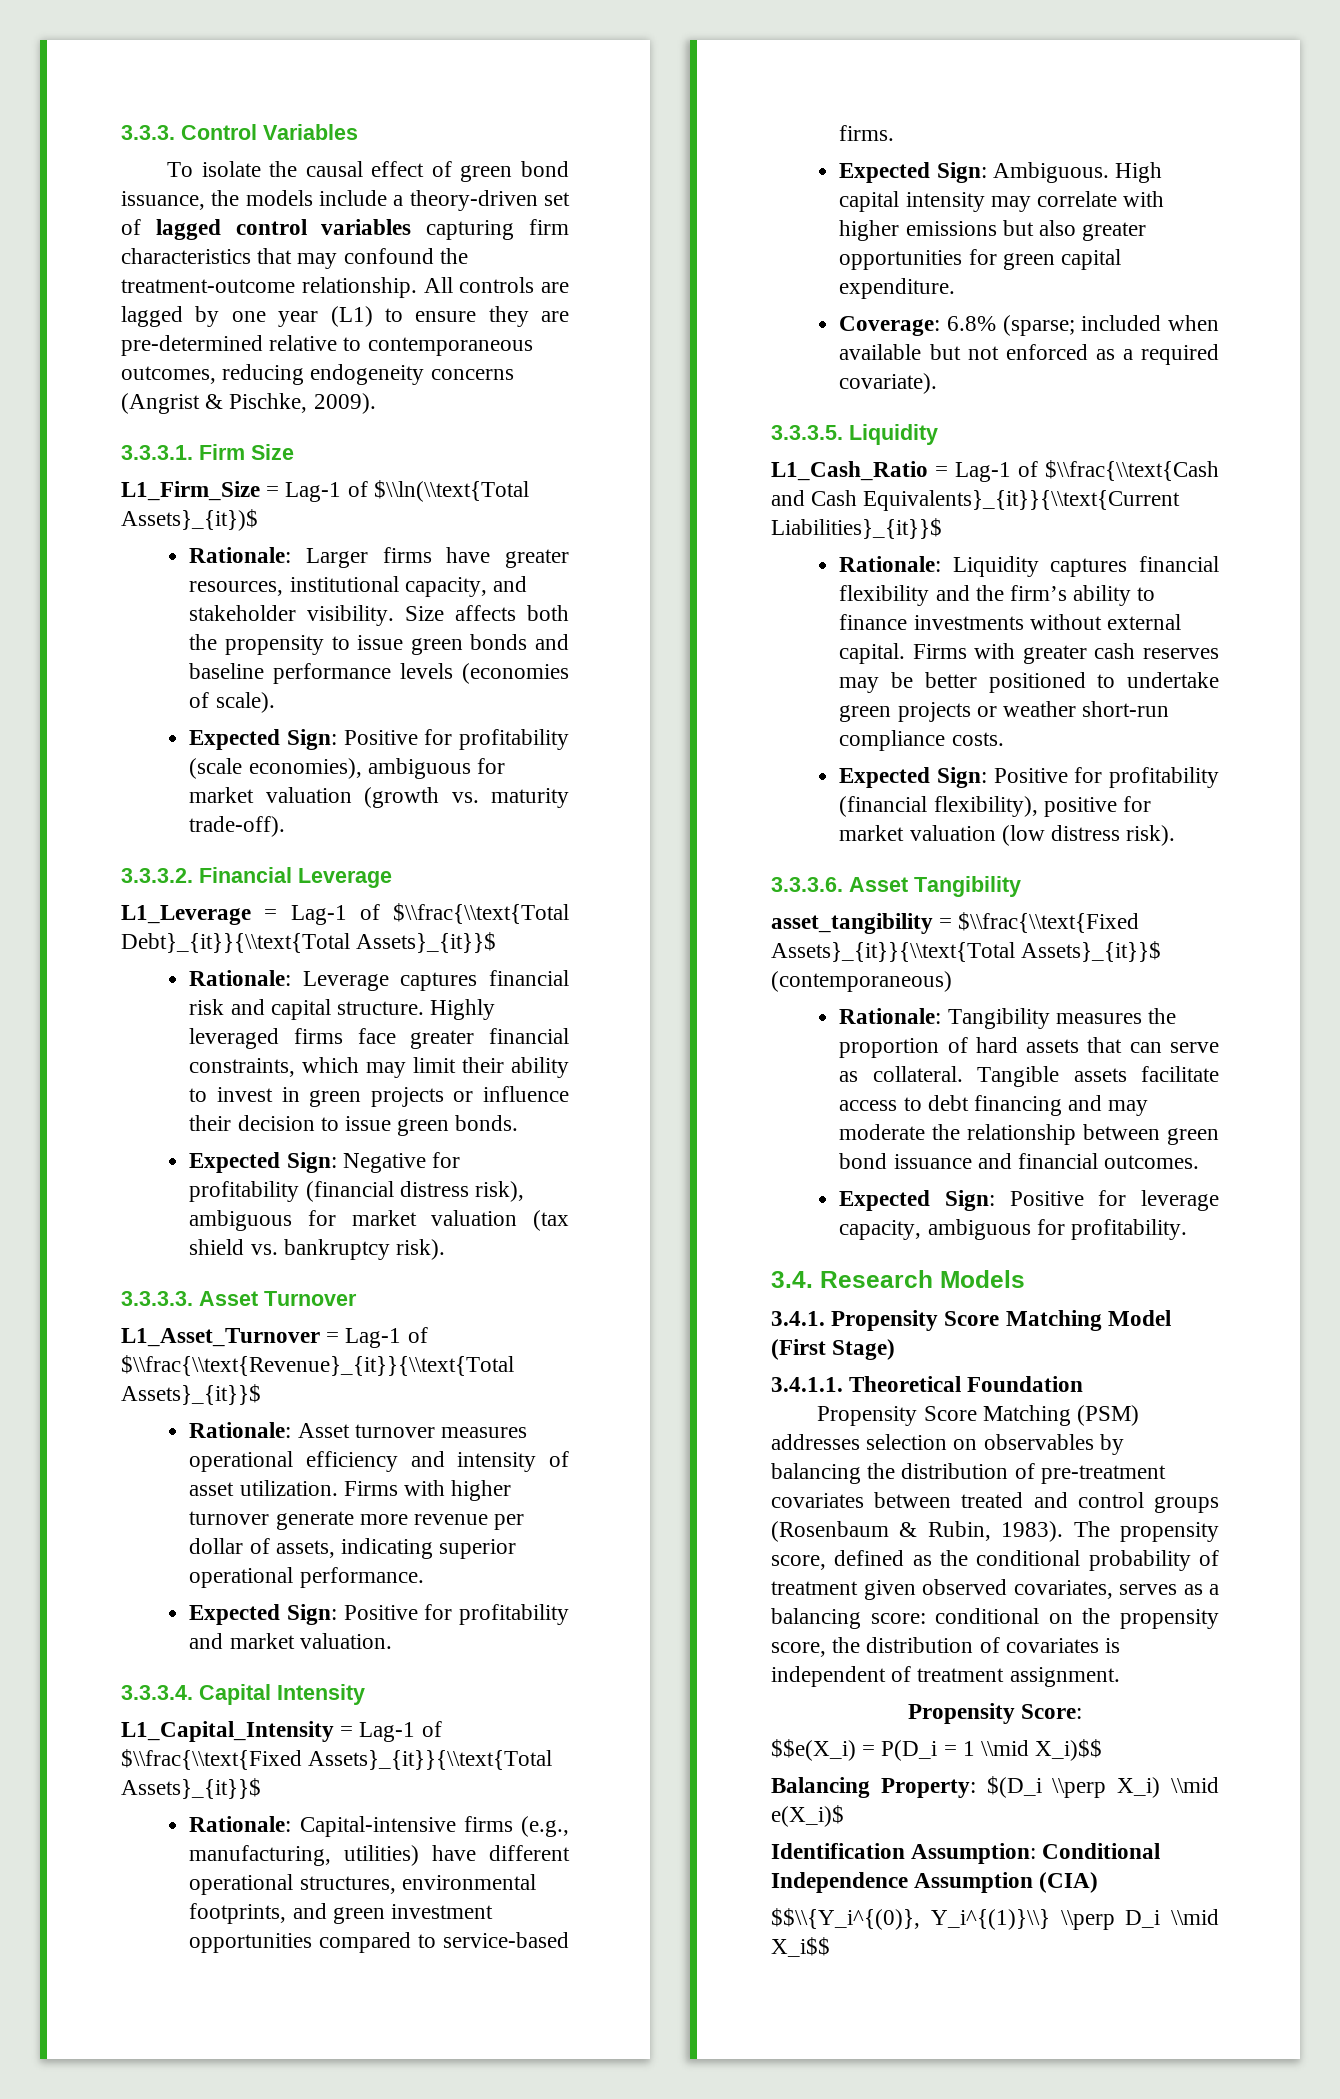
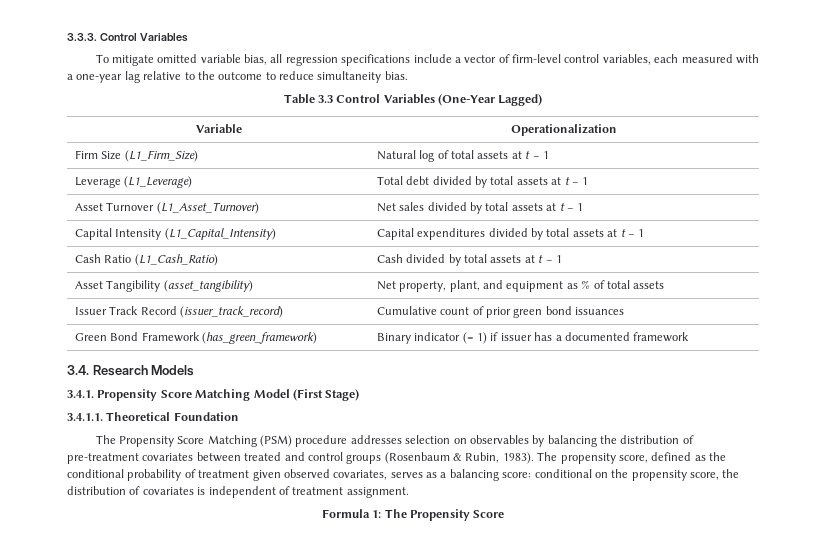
[201,161,569,182] [121,190,570,211] [121,219,569,240] [121,248,468,269] [121,277,569,298] [121,306,569,327] [121,335,533,356] [121,364,514,385] [121,393,376,414] [121,444,294,460] [121,480,529,502] [121,509,258,531] [189,547,569,568] [189,576,528,597] [189,605,569,626] [189,634,569,655] [189,663,569,684] [189,692,275,713] [189,729,569,750] [189,758,506,779] [189,787,569,808] [189,816,286,837] [121,867,392,888] [121,903,569,925] [121,932,497,953] [189,970,569,991] [189,999,496,1020] [189,1028,569,1049] [189,1057,569,1078] [189,1086,569,1107] [189,1115,519,1136] [189,1152,461,1173] [189,1181,525,1202] [189,1210,569,1231] [189,1239,446,1260] [121,1291,357,1306] [121,1327,428,1348] [121,1355,514,1376] [121,1384,261,1405] [189,1422,528,1438] [189,1451,569,1472] [189,1480,512,1501] [189,1511,525,1530] [189,1538,517,1559] [189,1567,424,1588] [189,1604,569,1625] [189,1633,392,1649] [121,1684,365,1705] [121,1721,442,1742] [121,1749,553,1770] [121,1778,261,1799] [189,1816,569,1837] [189,1845,570,1866] [189,1874,536,1895] [189,1903,494,1924] [189,1932,569,1953] [839,125,895,141] [839,162,1163,183] [839,191,1165,212] [839,220,1147,241] [839,249,1122,270] [839,278,956,299] [839,315,1219,336] [839,344,1219,365] [839,373,938,394] [771,424,938,445] [771,460,1219,482] [771,490,1181,511] [771,518,942,539] [839,556,1219,577] [839,585,1156,606] [839,614,1182,630] [839,643,1219,664] [839,672,1219,693] [839,701,1170,722] [839,730,1004,751] [839,767,1219,788] [839,796,1152,817] [839,825,1176,846] [771,876,1021,897] [771,912,1140,934] [771,941,1162,962] [771,971,952,992] [839,1008,1177,1029] [839,1037,1219,1058] [839,1066,1219,1087] [839,1095,1149,1116] [839,1124,1219,1145] [839,1153,1200,1169] [839,1190,1219,1211] [839,1219,1188,1240] isolate the causal effect of green bond issuance, the models include a theory-driven set of lagged control variables capturing firm characteristics that may confound the treatment-outcome relationship. All controls are lagged by one year (L1) to ensure they are pre-determined relative to contemporaneous outcomes, reducing endogeneity concerns (Angrist & Pischke, 2009). // 3.3.3.1. Firm Size // L1_Firm_Size = Lag-1 of $\\ln(\\text{Total Assets}_{it})$ // Rationale: Larger firms have greater resources, institutional capacity, and stakeholder visibility. Size affects both the propensity to issue green bonds and baseline performance levels (economies of scale). // Expected Sign: Positive for profitability (scale economies), ambiguous for market valuation (growth vs. maturity trade-off). // 3.3.3.2. Financial Leverage // L1_Leverage = Lag-1 of $\\frac{\\text{Total Debt}_{it}}{\\text{Total Assets}_{it}}$ // Rationale: Leverage captures financial risk and capital structure. Highly leveraged firms face greater financial constraints, which may limit their ability to invest in green projects or influence their decision to issue green bonds. // Expected Sign: Negative for profitability (financial distress risk), ambiguous for market valuation (tax shield vs. bankruptcy risk). // 3.3.3.3. Asset Turnover // L1_Asset_Turnover = Lag-1 of $\\frac{\\text{Revenue}_{it}}{\\text{Total Assets}_{it}}$ // Rationale: Asset turnover measures operational efficiency and intensity of asset utilization. Firms with higher turnover generate more revenue per dollar of assets, indicating superior operational performance. // Expected Sign: Positive for profitability and market valuation. // 3.3.3.4. Capital Intensity // L1_Capital_Intensity = Lag-1 of $\\frac{\\text{Fixed Assets}_{it}}{\\text{Total Assets}_{it}}$ // Rationale: Capital-intensive firms (e.g., manufacturing, utilities) have different operational structures, environmental footprints, and green investment opportunities compared to service-based firms. // Expected Sign: Ambiguous. High capital intensity may correlate with higher emissions but also greater opportunities for green capital expenditure. // Coverage: 6.8% (sparse; included when available but not enforced as a required covariate). // 3.3.3.5. Liquidity // L1_Cash_Ratio = Lag-1 of $\\frac{\\text{Cash and Cash Equivalents}_{it}}{\\text{Current Liabilities}_{it}}$ // Rationale: Liquidity captures financial flexibility and the firm’s ability to finance investments without external capital. Firms with greater cash reserves may be better positioned to undertake green projects or weather short-run compliance costs. // Expected Sign: Positive for profitability (financial flexibility), positive for market valuation (low distress risk). // 3.3.3.6. Asset Tangibility // asset_tangibility = $\\frac{\\text{Fixed Assets}_{it}}{\\text{Total Assets}_{it}}$ (contemporaneous) // Rationale: Tangibility measures the proportion of hard assets that can serve as collateral. Tangible assets facilitate access to debt financing and may moderate the relationship between green bond issuance and financial outcomes. // Expected Sign: Positive for leverage capacity, ambiguous for profitability. -> [111,54,759,66] [67,71,408,83] [283,94,543,106] [195,124,242,134] [511,124,617,136] [74,150,198,162] [376,150,549,162] [74,176,193,188] [376,176,589,188] [74,202,259,214] [376,202,584,214] [74,228,276,240] [376,228,645,240] [74,254,218,266] [376,254,562,266] [74,280,253,292] [376,280,665,292] [74,306,284,318] [376,306,625,318] [74,332,318,344] [376,332,690,344] mitigate omitted variable bias, all regression specifications include a vector of firm-level control variables, each measured with a one-year lag relative to the outcome to reduce simultaneity bias. // Table 3.3 Control Variables (One-Year Lagged) // Variable | Operationalization // Firm Size (L1_Firm_Size) | Natural log of total assets at t − 1 // Leverage (L1_Leverage) | Total debt divided by total assets at t − 1 // Asset Turnover (L1_Asset_Turnover) | Net sales divided by total assets at t − 1 // Capital Intensity (L1_Capital_Intensity) | Capital expenditures divided by total assets at t − 1 // Cash Ratio (L1_Cash_Ratio) | Cash divided by total assets at t − 1 // Asset Tangibility (asset_tangibility) | Net property, plant, and equipment as % of total assets // Issuer Track Record (issuer_track_record) | Cumulative count of prior green bond issuances // Green Bond Framework (has_green_framework) | Binary indicator (= 1) if issuer has a documented framework
(1084, 1384) none -> [95,435,116,444] The
(1140, 1415) none -> [295,435,348,447] procedure
[907,1703,1083,1724] [771,1739,1103,1761] [771,1776,1219,1798] [771,1805,844,1827] [771,1843,1161,1864] [771,1872,1099,1893] [771,1908,1219,1930] [771,1937,830,1957] Propensity Score: // $$e(X_i) = P(D_i = 1 \\mid X_i)$$ // Balancing Property: $(D_i \\perp X_i) \\mid e(X_i)$ // Identification Assumption: Conditional Independence Assumption (CIA) // $$\\{Y_i^{(0)}, Y_i^{(1)}\\} \\perp D_i \\mid X_i$$ -> [321,509,505,521] Formula 1: The Propensity Score

